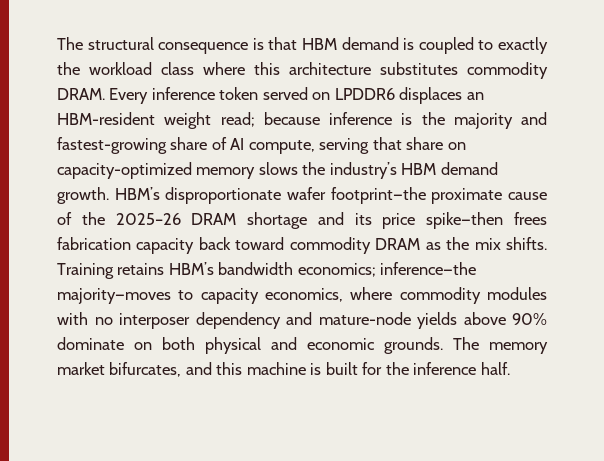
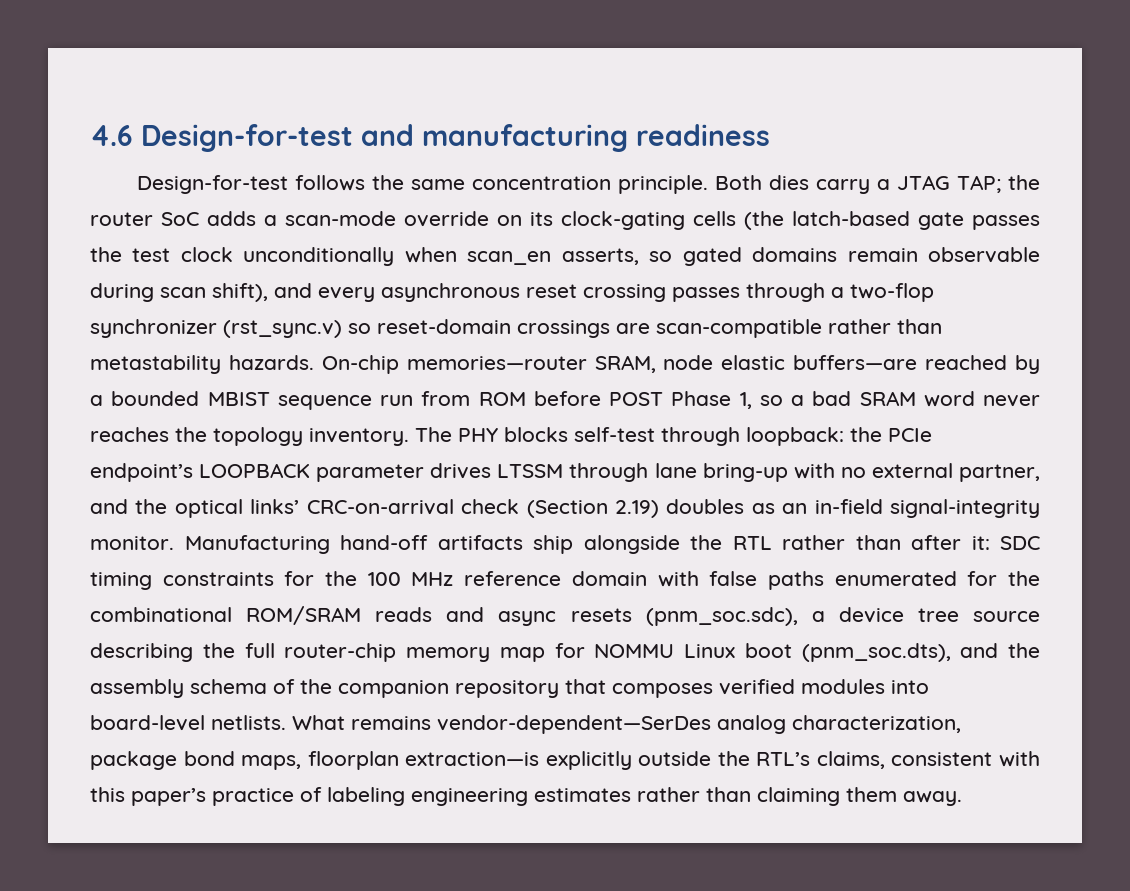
[57,37,549,54] [57,62,548,79] [57,87,484,104] [57,112,547,129] [57,137,466,154] [57,162,498,179] [57,187,547,204] [57,212,547,229] [57,237,548,254] [57,262,477,279] [57,287,547,304] [57,312,547,329] [57,337,548,354] [57,362,510,377] The structural consequence is that HBM demand is coupled to exactly the workload class where this architecture substitutes commodity DRAM. Every inference token served on LPDDR6 displaces an HBM-resident weight read; because inference is the majority and fastest-growing share of AI compute, serving that share on capacity-optimized memory slows the industry’s HBM demand growth. HBM’s disproportionate wafer footprint—the proximate cause of the 2025–26 DRAM shortage and its price spike—then frees fabrication capacity back toward commodity DRAM as the mix shifts. Training retains HBM’s bandwidth economics; inference—the majority—moves to capacity economics, where commodity modules with no interposer dependency and mature-node yields above 90% dominate on both physical and economic grounds. The memory market bifurcates, and this machine is built for the inference half. -> [90,124,770,152] [137,175,1040,194] [90,211,1040,230] [90,247,1041,266] [90,283,934,302] [90,319,942,338] [90,355,1041,374] [90,391,1040,410] [90,427,932,446] [90,463,1040,482] [90,499,1040,518] [90,535,1040,554] [90,571,1041,590] [90,606,1041,626] [90,643,1040,662] [90,679,929,698] [90,715,961,734] [90,751,1040,770] [90,787,962,806] 4.6 Design-for-test and manufacturing readiness // Design-for-test follows the same concentration principle. Both dies carry a JTAG TAP; the router SoC adds a scan-mode override on its clock-gating cells (the latch-based gate passes the test clock unconditionally when scan_en asserts, so gated domains remain observable during scan shift), and every asynchronous reset crossing passes through a two-flop synchronizer (rst_sync.v) so reset-domain crossings are scan-compatible rather than metastability hazards. On-chip memories—router SRAM, node elastic buffers—are reached by a bounded MBIST sequence run from ROM before POST Phase 1, so a bad SRAM word never reaches the topology inventory. The PHY blocks self-test through loopback: the PCIe endpoint’s LOOPBACK parameter drives LTSSM through lane bring-up with no external partner, and the optical links’ CRC-on-arrival check (Section 2.19) doubles as an in-field signal-integrity monitor. Manufacturing hand-off artifacts ship alongside the RTL rather than after it: SDC timing constraints for the 100 MHz reference domain with false paths enumerated for the combinational ROM/SRAM reads and async resets (pnm_soc.sdc), a device tree source describing the full router-chip memory map for NOMMU Linux boot (pnm_soc.dts), and the assembly schema of the companion repository that composes verified modules into board-level netlists. What remains vendor-dependent—SerDes analog characterization, package bond maps, floorplan extraction—is explicitly outside the RTL’s claims, consistent with this paper’s practice of labeling engineering estimates rather than claiming them away.

